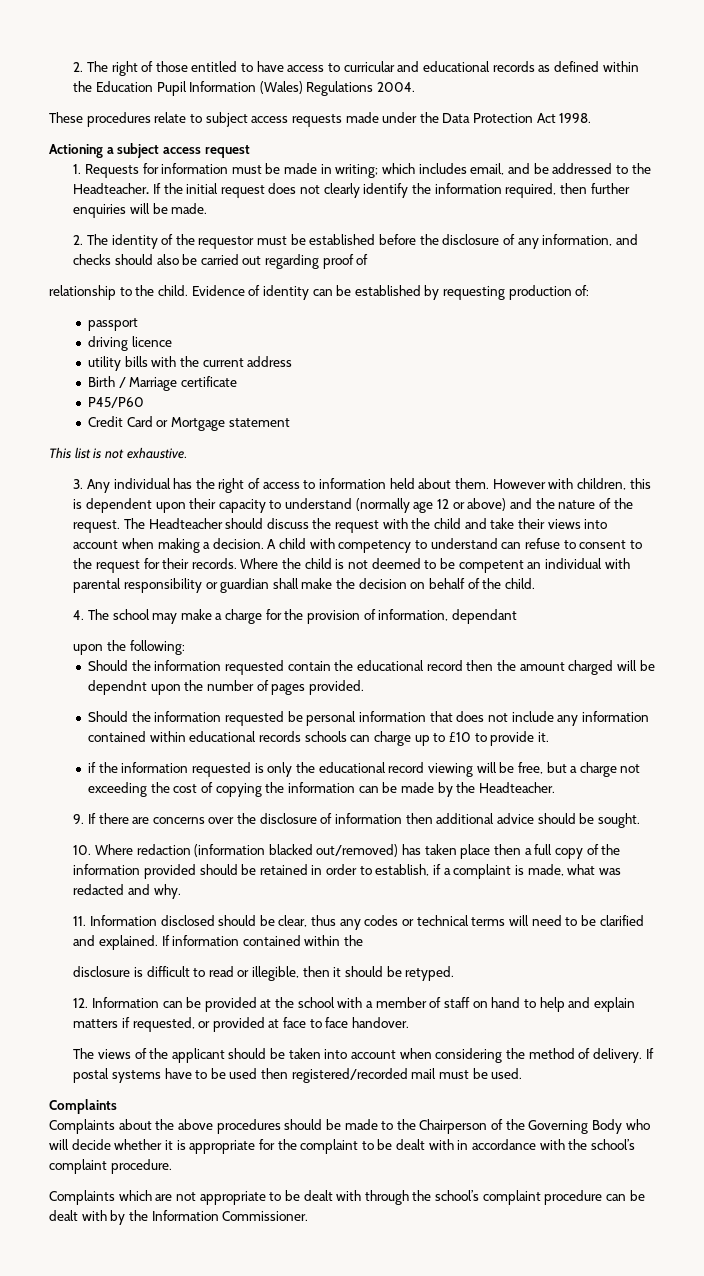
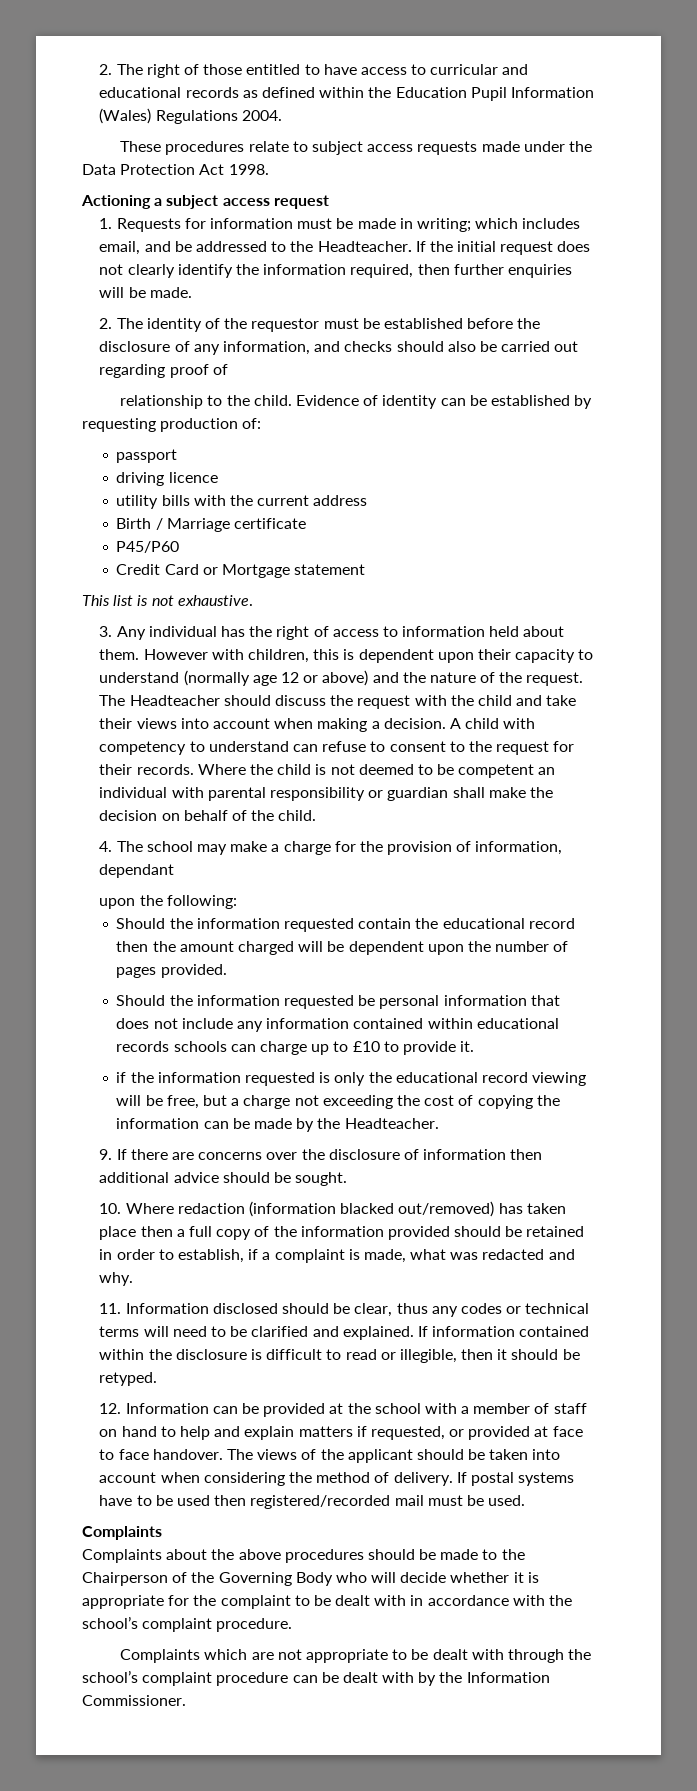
[88,680,148,695] dependnt -> [348,941,424,955] dependent
(364, 940) // -> (172, 1354) none
(410, 1022) // -> (223, 1454) none

